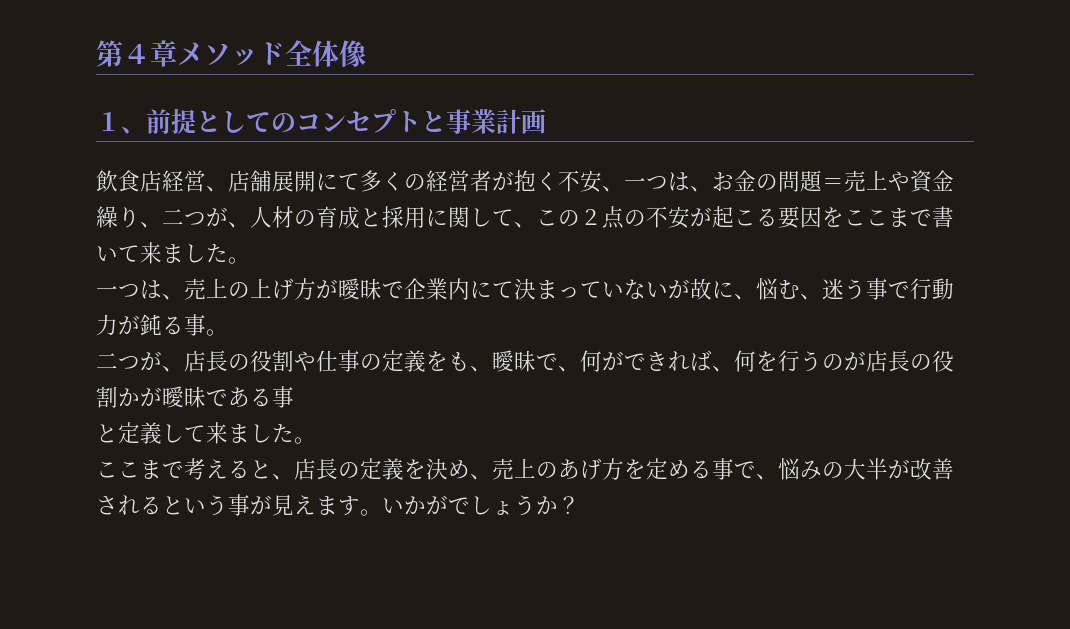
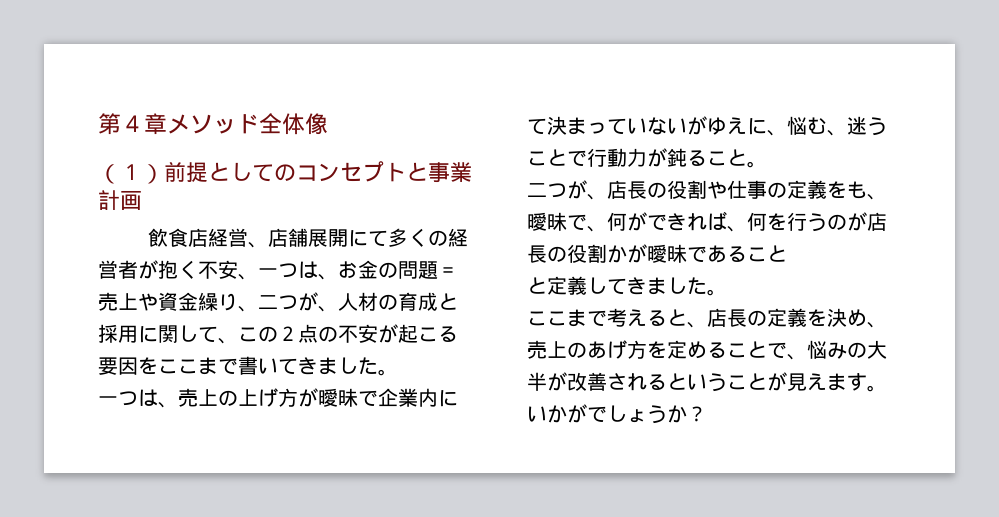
[96,112,146,134] １、 -> [98,164,164,184] （１）
[140,242,162,264] 来 -> [298,357,318,375] き
[690,278,712,300] 故 -> [707,117,747,135] ゆえ
[866,278,888,300] 事 -> [527,149,567,166] こと
[184,314,206,336] 事 -> [707,149,747,166] こと
[272,386,294,408] 事 -> [747,245,787,262] こと
[206,422,228,444] 来 -> [627,277,647,295] き
[712,458,734,480] 事 -> [727,341,767,358] こと
[228,494,250,516] 事 -> [727,373,767,390] こと

